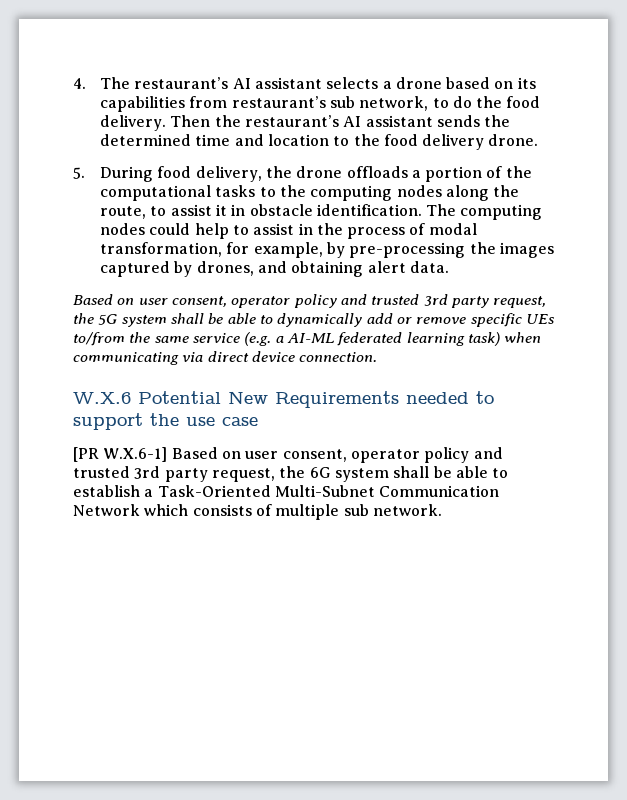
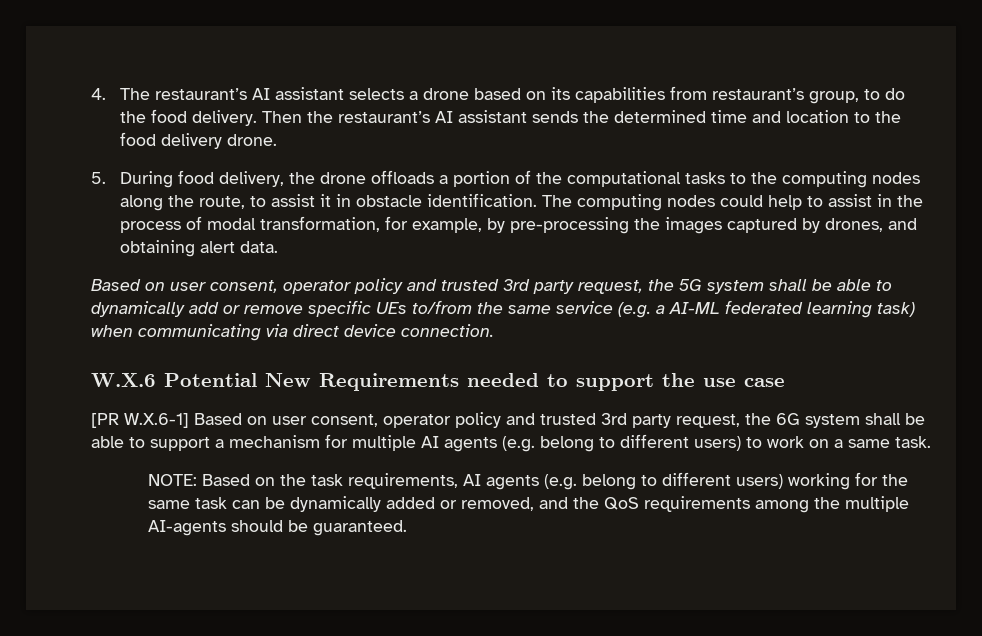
[329,96,429,111] sub network, -> [808,91,859,104] group,
[73,485,500,497] [73,504,442,520] establish a Task-Oriented Multi-Subnet Communication Network which consists of multiple sub network. -> [150,434,931,452] [148,472,909,490] [148,496,910,513] [148,520,408,536] support a mechanism for multiple AI agents (e.g. belong to different users) to work on a same task. // NOTE: Based on the task requirements, AI agents (e.g. belong to different users) working for the same task can be dynamically added or removed, and the QoS requirements among the multiple AI-agents should be guaranteed.

